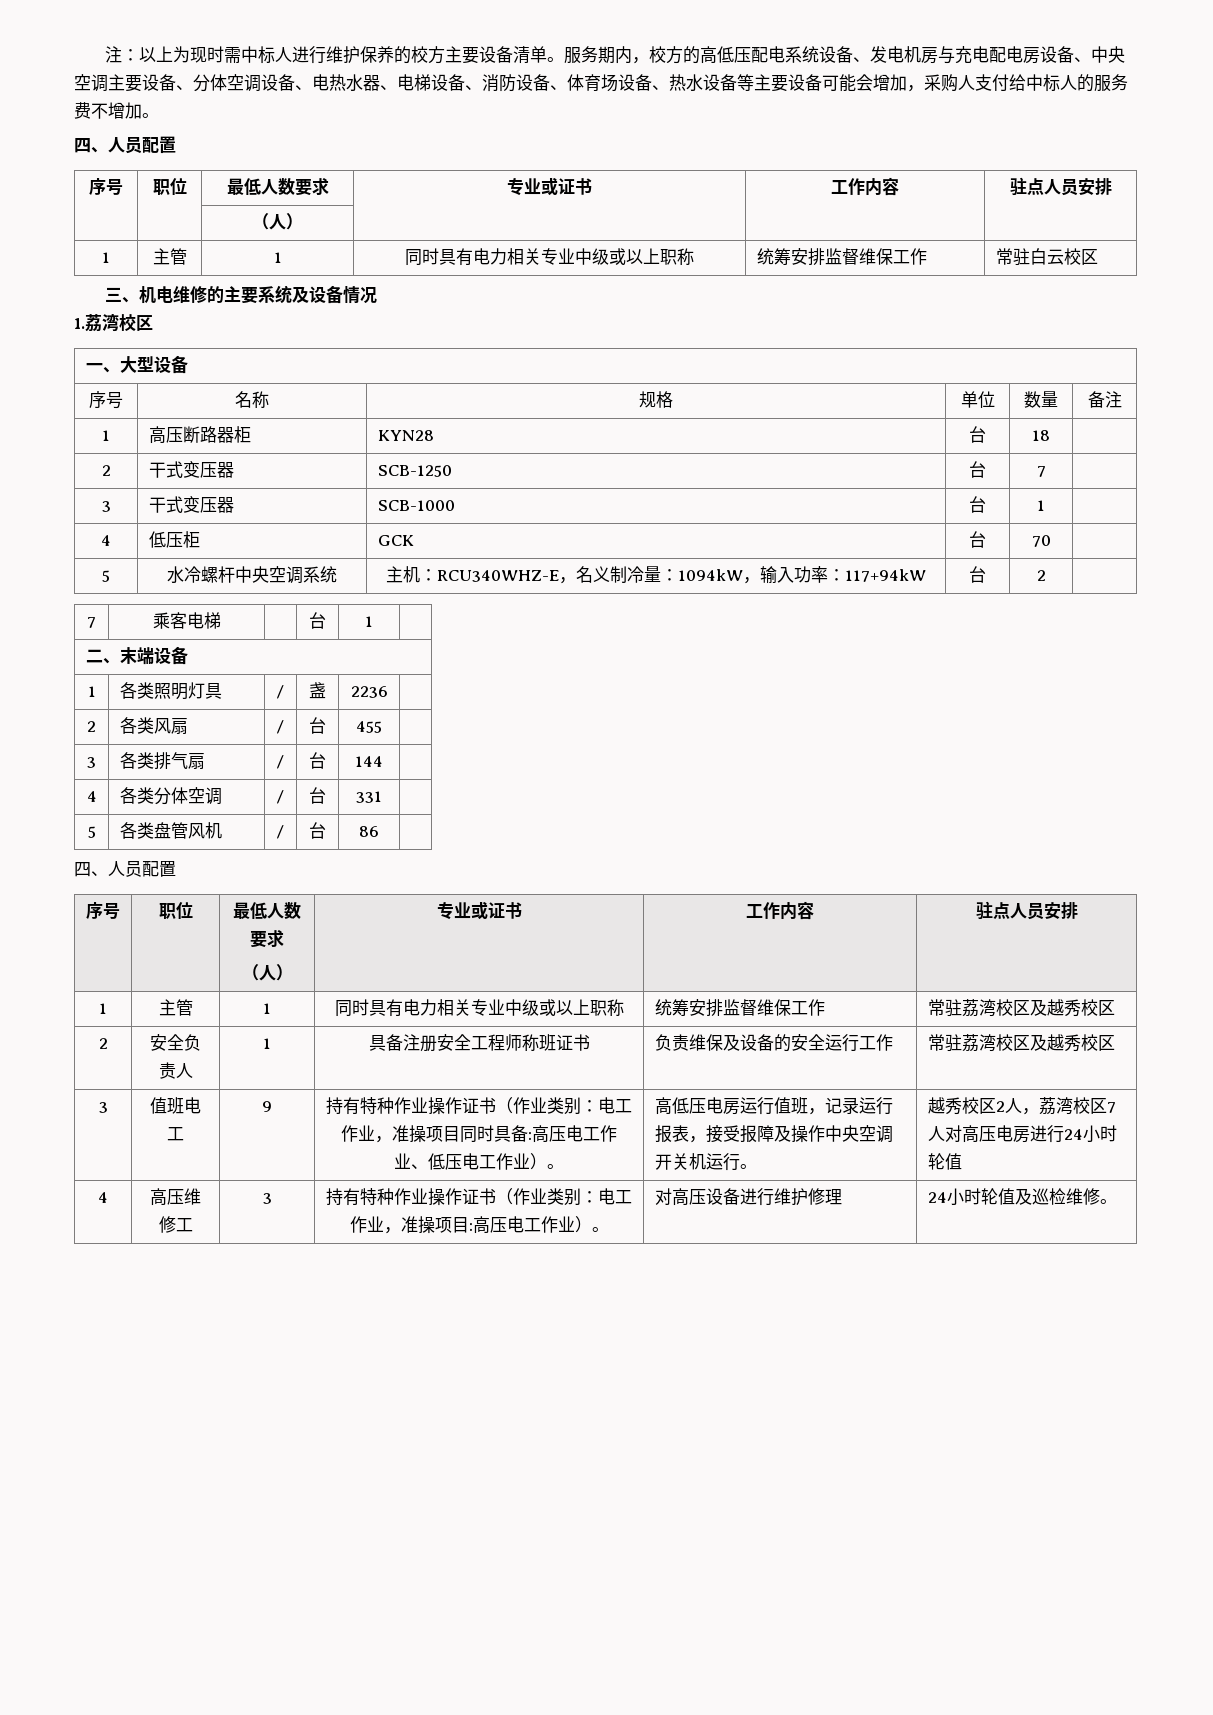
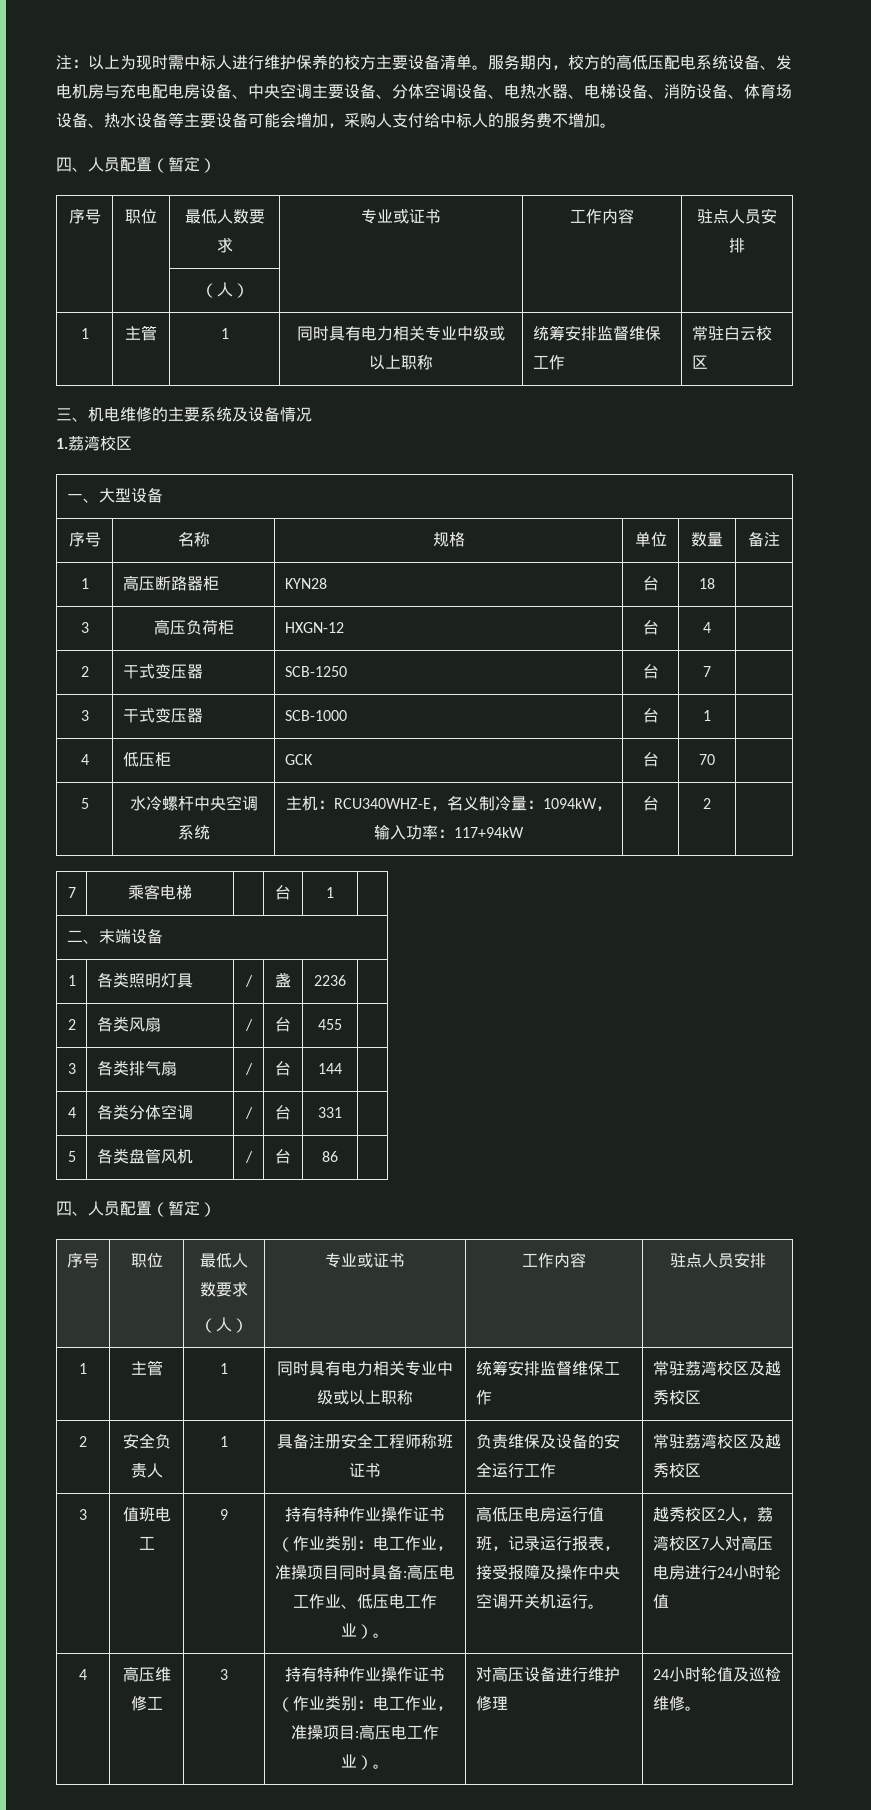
(176, 145) none -> [152,156,216,173] （暂定）
(1050, 435) none -> [80,622,89,633] [153,619,234,635] [284,622,344,633] [642,620,659,635] [703,622,711,633] // 3 | 高压负荷柜 | HXGN-12 | 台 | 4 |
(176, 869) none -> [152,1200,216,1217] （暂定）

